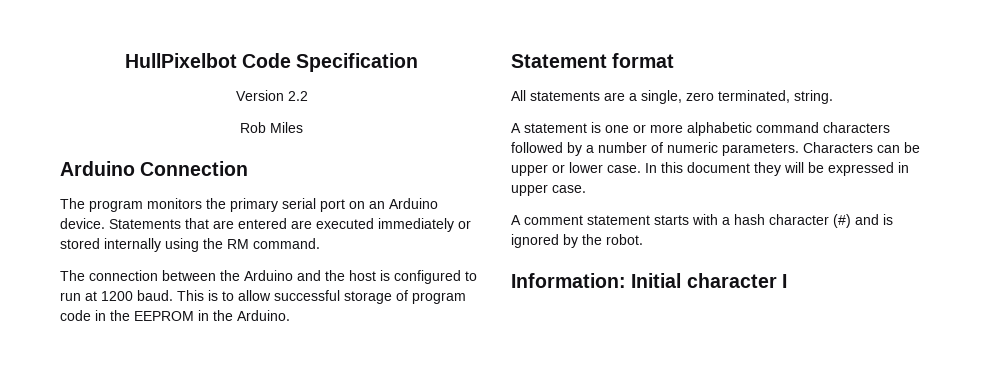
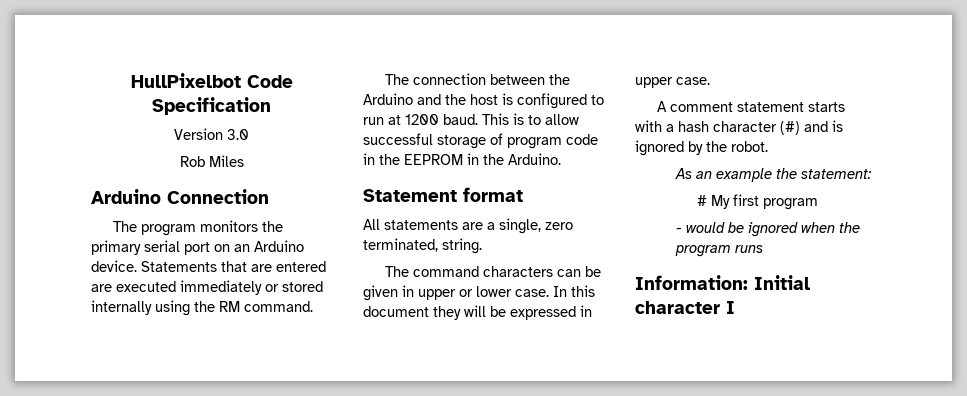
[287,91,308,101] 2.2 -> [227,129,249,140] 3.0
[511,122,890,136] [511,142,920,156] A statement is one or more alphabetic command characters followed by a number of numeric parameters. Characters can be -> [385,266,602,277] [363,285,414,301] The command characters can be given in
(643, 239) none -> [675,168,872,182] [696,194,818,210] [676,222,861,237] [675,245,764,257] // As an example the statement: // # My first program // - would be ignored when the program runs

